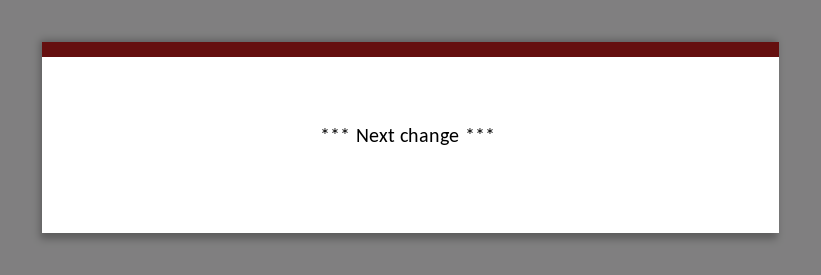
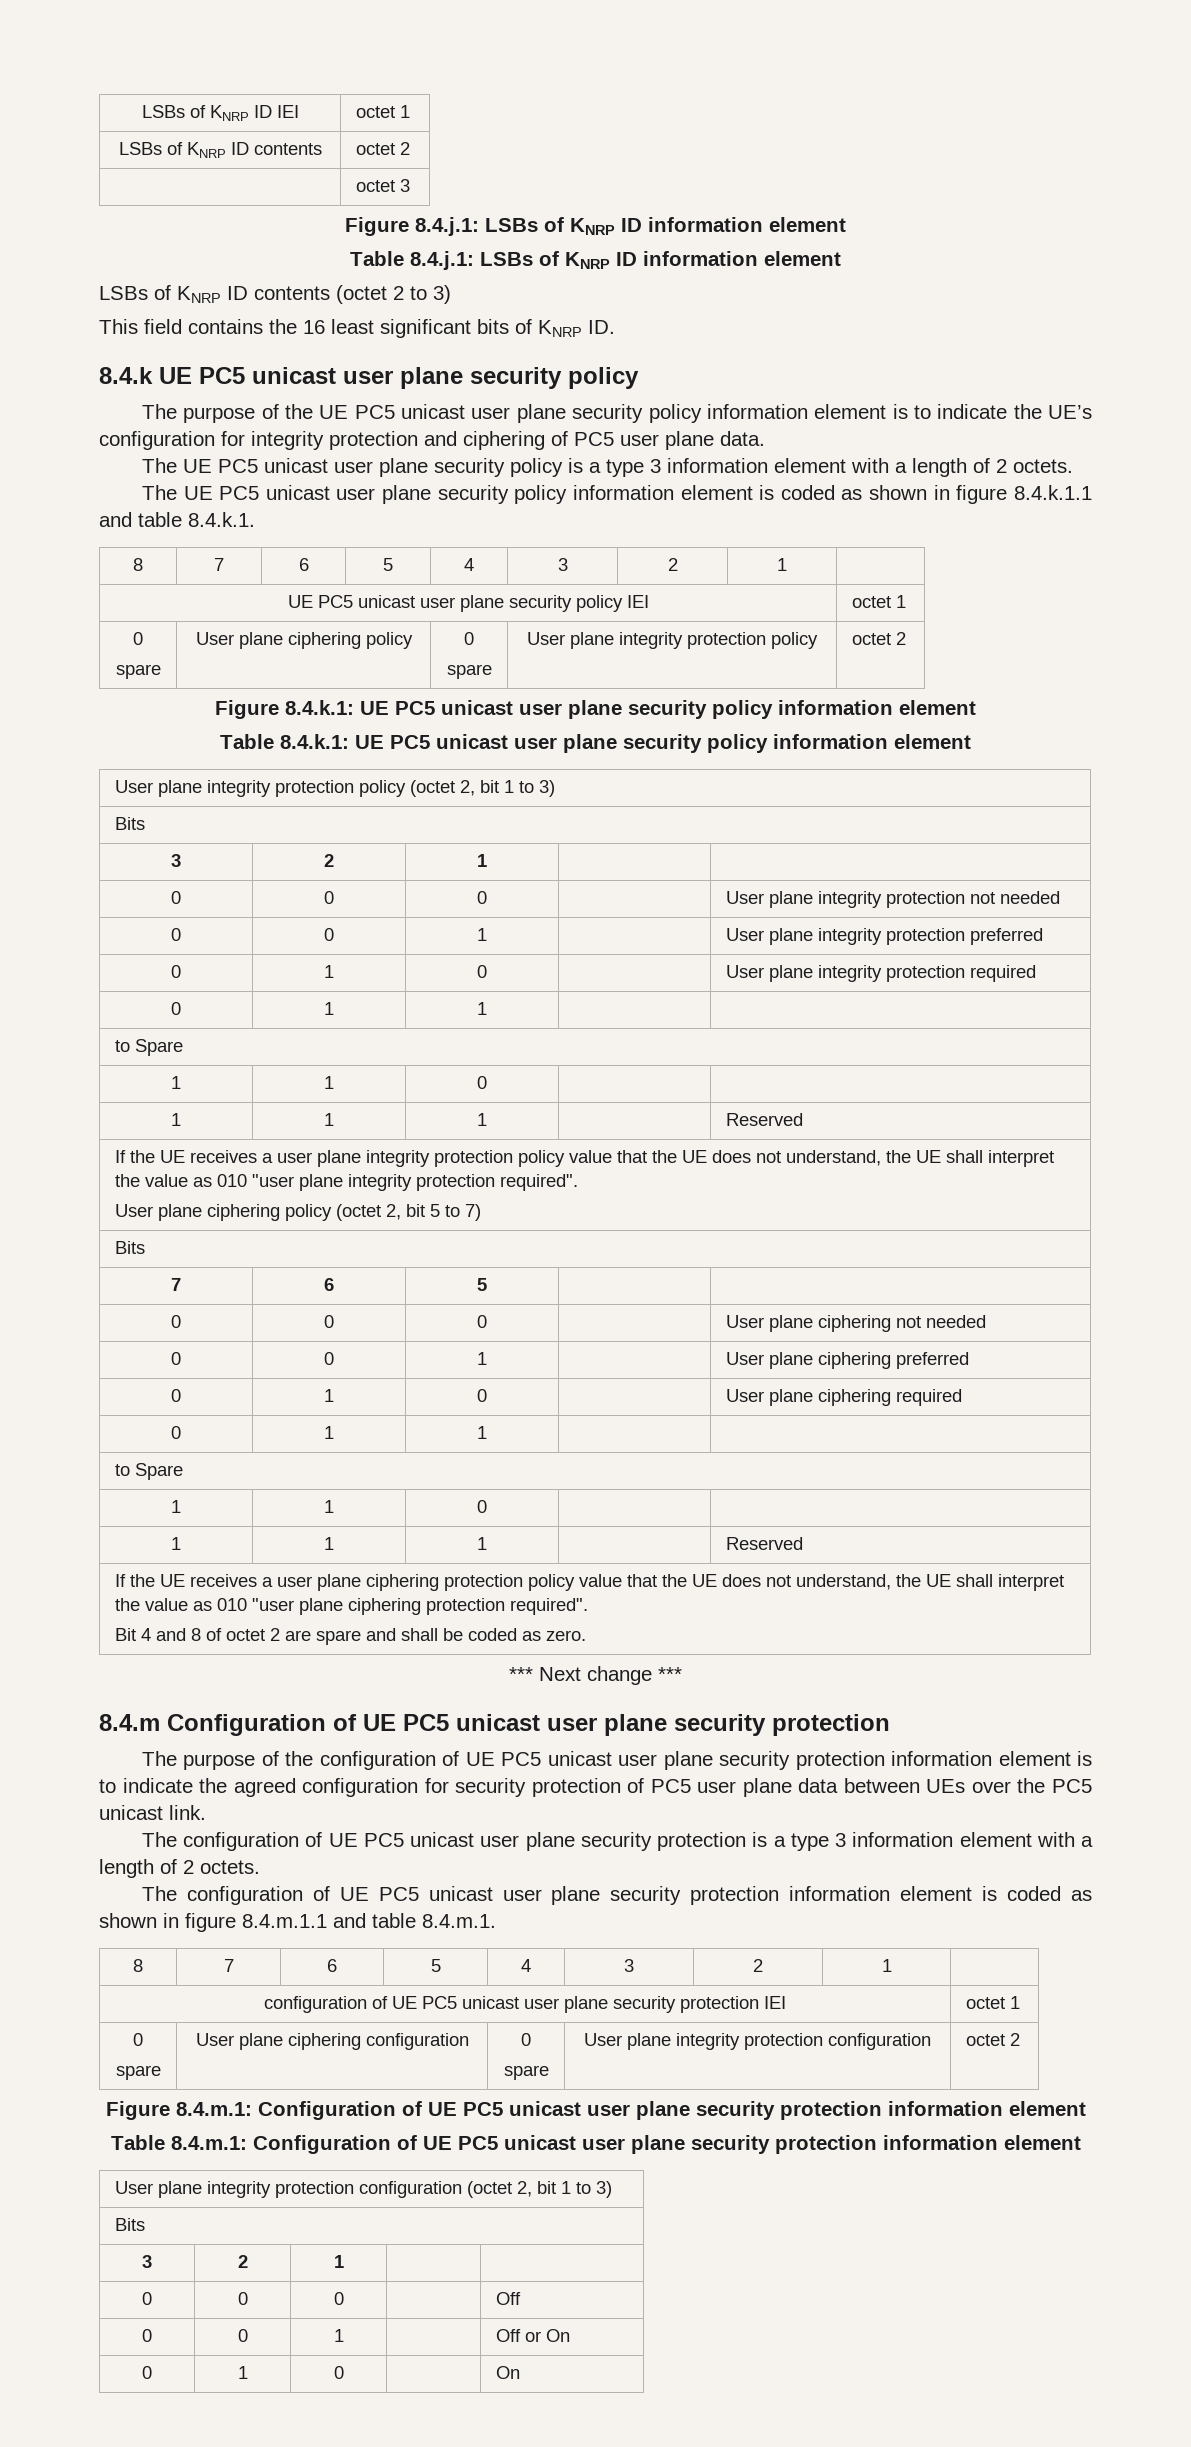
[320,128,495,145] *** Next change *** -> [141,105,299,121] [355,105,410,118] [118,142,322,158] [355,142,410,155] [355,179,410,192] [345,217,846,236] [350,251,841,270] [99,285,451,304] [99,319,615,338] [99,367,639,389] [141,404,1092,423] [99,431,765,450] [141,458,1073,477] [141,485,1093,504] [99,512,255,527] [133,558,143,571] [214,558,224,571] [298,558,309,571] [383,558,393,571] [464,558,474,571] [557,558,568,571] [667,558,678,571] [777,558,787,571] [287,595,649,612] [851,595,906,608] [133,632,143,645] [115,664,161,679] [195,632,413,649] [464,632,474,645] [446,664,492,679] [527,632,818,649] [851,632,906,645] [215,700,976,719] [220,734,971,753] [114,780,555,797] [114,817,145,830] [171,854,181,867] [324,854,334,867] [477,854,487,867] [171,891,181,904] [324,891,334,904] [477,891,487,904] [725,891,1060,908] [171,928,181,941] [324,928,334,941] [477,928,487,941] [725,928,1043,945] [171,965,181,978] [324,965,334,978] [477,965,487,978] [725,965,1036,982] [171,1002,181,1015] [324,1002,334,1015] [477,1002,487,1015] [114,1039,183,1056] [171,1076,181,1089] [324,1076,334,1089] [477,1076,487,1089] [171,1113,181,1126] [324,1113,334,1126] [477,1113,487,1126] [725,1113,803,1126] [114,1150,1054,1167] [114,1174,578,1191] [114,1204,481,1221] [114,1241,145,1254] [171,1278,181,1291] [324,1278,334,1291] [477,1278,487,1291] [171,1315,181,1328] [324,1315,334,1328] [477,1315,487,1328] [725,1315,986,1332] [171,1352,181,1365] [324,1352,334,1365] [477,1352,487,1365] [725,1352,969,1369] [171,1389,181,1402] [324,1389,334,1402] [477,1389,487,1402] [725,1389,962,1406] [171,1426,181,1439] [324,1426,334,1439] [477,1426,487,1439] [114,1463,183,1480] [171,1500,181,1513] [324,1500,334,1513] [477,1500,487,1513] [171,1537,181,1550] [324,1537,334,1550] [477,1537,487,1550] [725,1537,803,1550] [114,1574,1064,1591] [114,1598,588,1615] [114,1628,586,1645] [509,1666,682,1685] [99,1714,890,1736] [141,1751,1093,1770] [99,1778,1092,1797] [99,1805,206,1820] [141,1832,1093,1851] [99,1859,260,1878] [141,1886,1092,1905] [99,1913,496,1932] [133,1959,143,1972] [223,1959,234,1972] [327,1959,337,1972] [430,1959,441,1972] [521,1959,531,1972] [624,1959,634,1972] [753,1959,763,1972] [881,1959,892,1972] [264,1996,786,2013] [965,1996,1020,2009] [133,2033,143,2046] [115,2065,161,2080] [195,2033,469,2050] [521,2033,531,2046] [503,2065,549,2080] [584,2033,931,2050] [965,2033,1020,2046] [105,2101,1086,2120] [110,2135,1081,2154] [114,2181,612,2198] [114,2218,145,2231] [142,2255,152,2268] [237,2255,248,2268] [333,2255,344,2268] [142,2292,152,2305] [237,2292,248,2305] [333,2292,344,2305] [495,2292,521,2305] [142,2329,152,2342] [237,2329,248,2342] [333,2329,344,2342] [495,2329,570,2342] [142,2366,152,2379] [237,2366,248,2379] [333,2366,344,2379] [495,2366,520,2379] LSBs of KNRP ID IEI | octet 1 // LSBs of KNRP ID contents | octet 2 // | octet 3 // Figure 8.4.j.1: LSBs of KNRP ID information element // Table 8.4.j.1: LSBs of KNRP ID information element // LSBs of KNRP ID contents (octet 2 to 3) // This field contains the 16 least significant bits of KNRP ID. // 8.4.k UE PC5 unicast user plane security policy // The purpose of the UE PC5 unicast user plane security policy information element is to indicate the UE’s configuration for integrity protection and ciphering of PC5 user plane data. // The UE PC5 unicast user plane security policy is a type 3 information element with a length of 2 octets. // The UE PC5 unicast user plane security policy information element is coded as shown in figure 8.4.k.1.1 and table 8.4.k.1. // 8 | 7 | 6 | 5 | 4 | 3 | 2 | 1 | // UE PC5 unicast user plane security policy IEI | octet 1 // 0 // spare | User plane ciphering policy | 0 // spare | User plane integrity protection policy | octet 2 // Figure 8.4.k.1: UE PC5 unicast user plane security policy information element // Table 8.4.k.1: UE PC5 unicast user plane security policy information element // User plane integrity protection policy (octet 2, bit 1 to 3) // Bits // 3 | 2 | 1 | | // 0 | 0 | 0 | | User plane integrity protection not needed // 0 | 0 | 1 | | User plane integrity protection preferred // 0 | 1 | 0 | | User plane integrity protection required // 0 | 1 | 1 | | // to Spare // 1 | 1 | 0 | | // 1 | 1 | 1 | | Reserved // If the UE receives a user plane integrity protection policy value that the UE does not understand, the UE shall interpret the value as 010 "user plane integrity protection required". // User plane ciphering policy (octet 2, bit 5 to 7) // Bits // 7 | 6 | 5 | | // 0 | 0 | 0 | | User plane ciphering not needed // 0 | 0 | 1 | | User plane ciphering preferred // 0 | 1 | 0 | | User plane ciphering required // 0 | 1 | 1 | | // to Spare // 1 | 1 | 0 | | // 1 | 1 | 1 | | Reserved // If the UE receives a user plane ciphering protection policy value that the UE does not understand, the UE shall interpret the value as 010 "user plane ciphering protection required". // Bit 4 and 8 of octet 2 are spare and shall be coded as zero. // *** Next change *** // 8.4.m Configuration of UE PC5 unicast user plane security protection // The purpose of the configuration of UE PC5 unicast user plane security protection information element is to indicate the agreed configuration for security protection of PC5 user plane data between UEs over the PC5 unicast link. // The configuration of UE PC5 unicast user plane security protection is a type 3 information element with a length of 2 octets. // The configuration of UE PC5 unicast user plane security protection information element is coded as shown in figure 8.4.m.1.1 and table 8.4.m.1. // 8 | 7 | 6 | 5 | 4 | 3 | 2 | 1 | // configuration of UE PC5 unicast user plane security protection IEI | octet 1 // 0 // spare | User plane ciphering configuration | 0 // spare | User plane integrity protection configuration | octet 2 // Figure 8.4.m.1: Configuration of UE PC5 unicast user plane security protection information element // Table 8.4.m.1: Configuration of UE PC5 unicast user plane security protection information element // User plane integrity protection configuration (octet 2, bit 1 to 3) // Bits // 3 | 2 | 1 | | // 0 | 0 | 0 | | Off // 0 | 0 | 1 | | Off or On // 0 | 1 | 0 | | On

